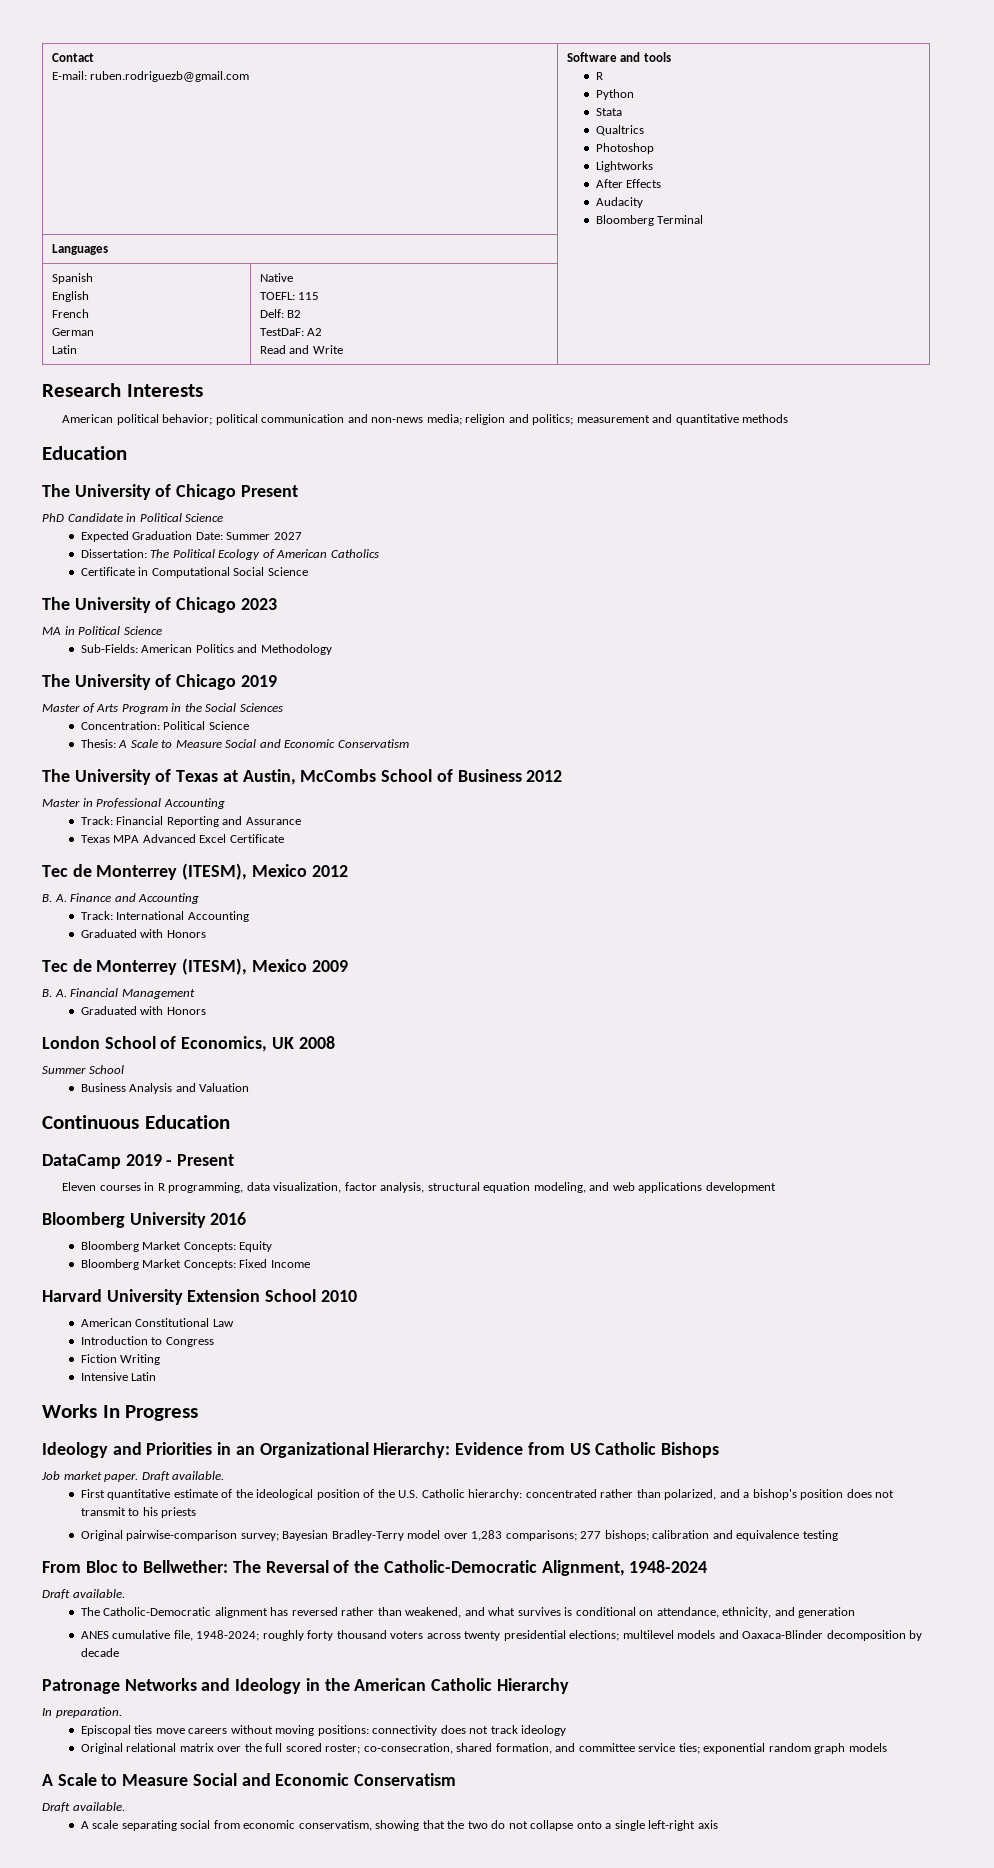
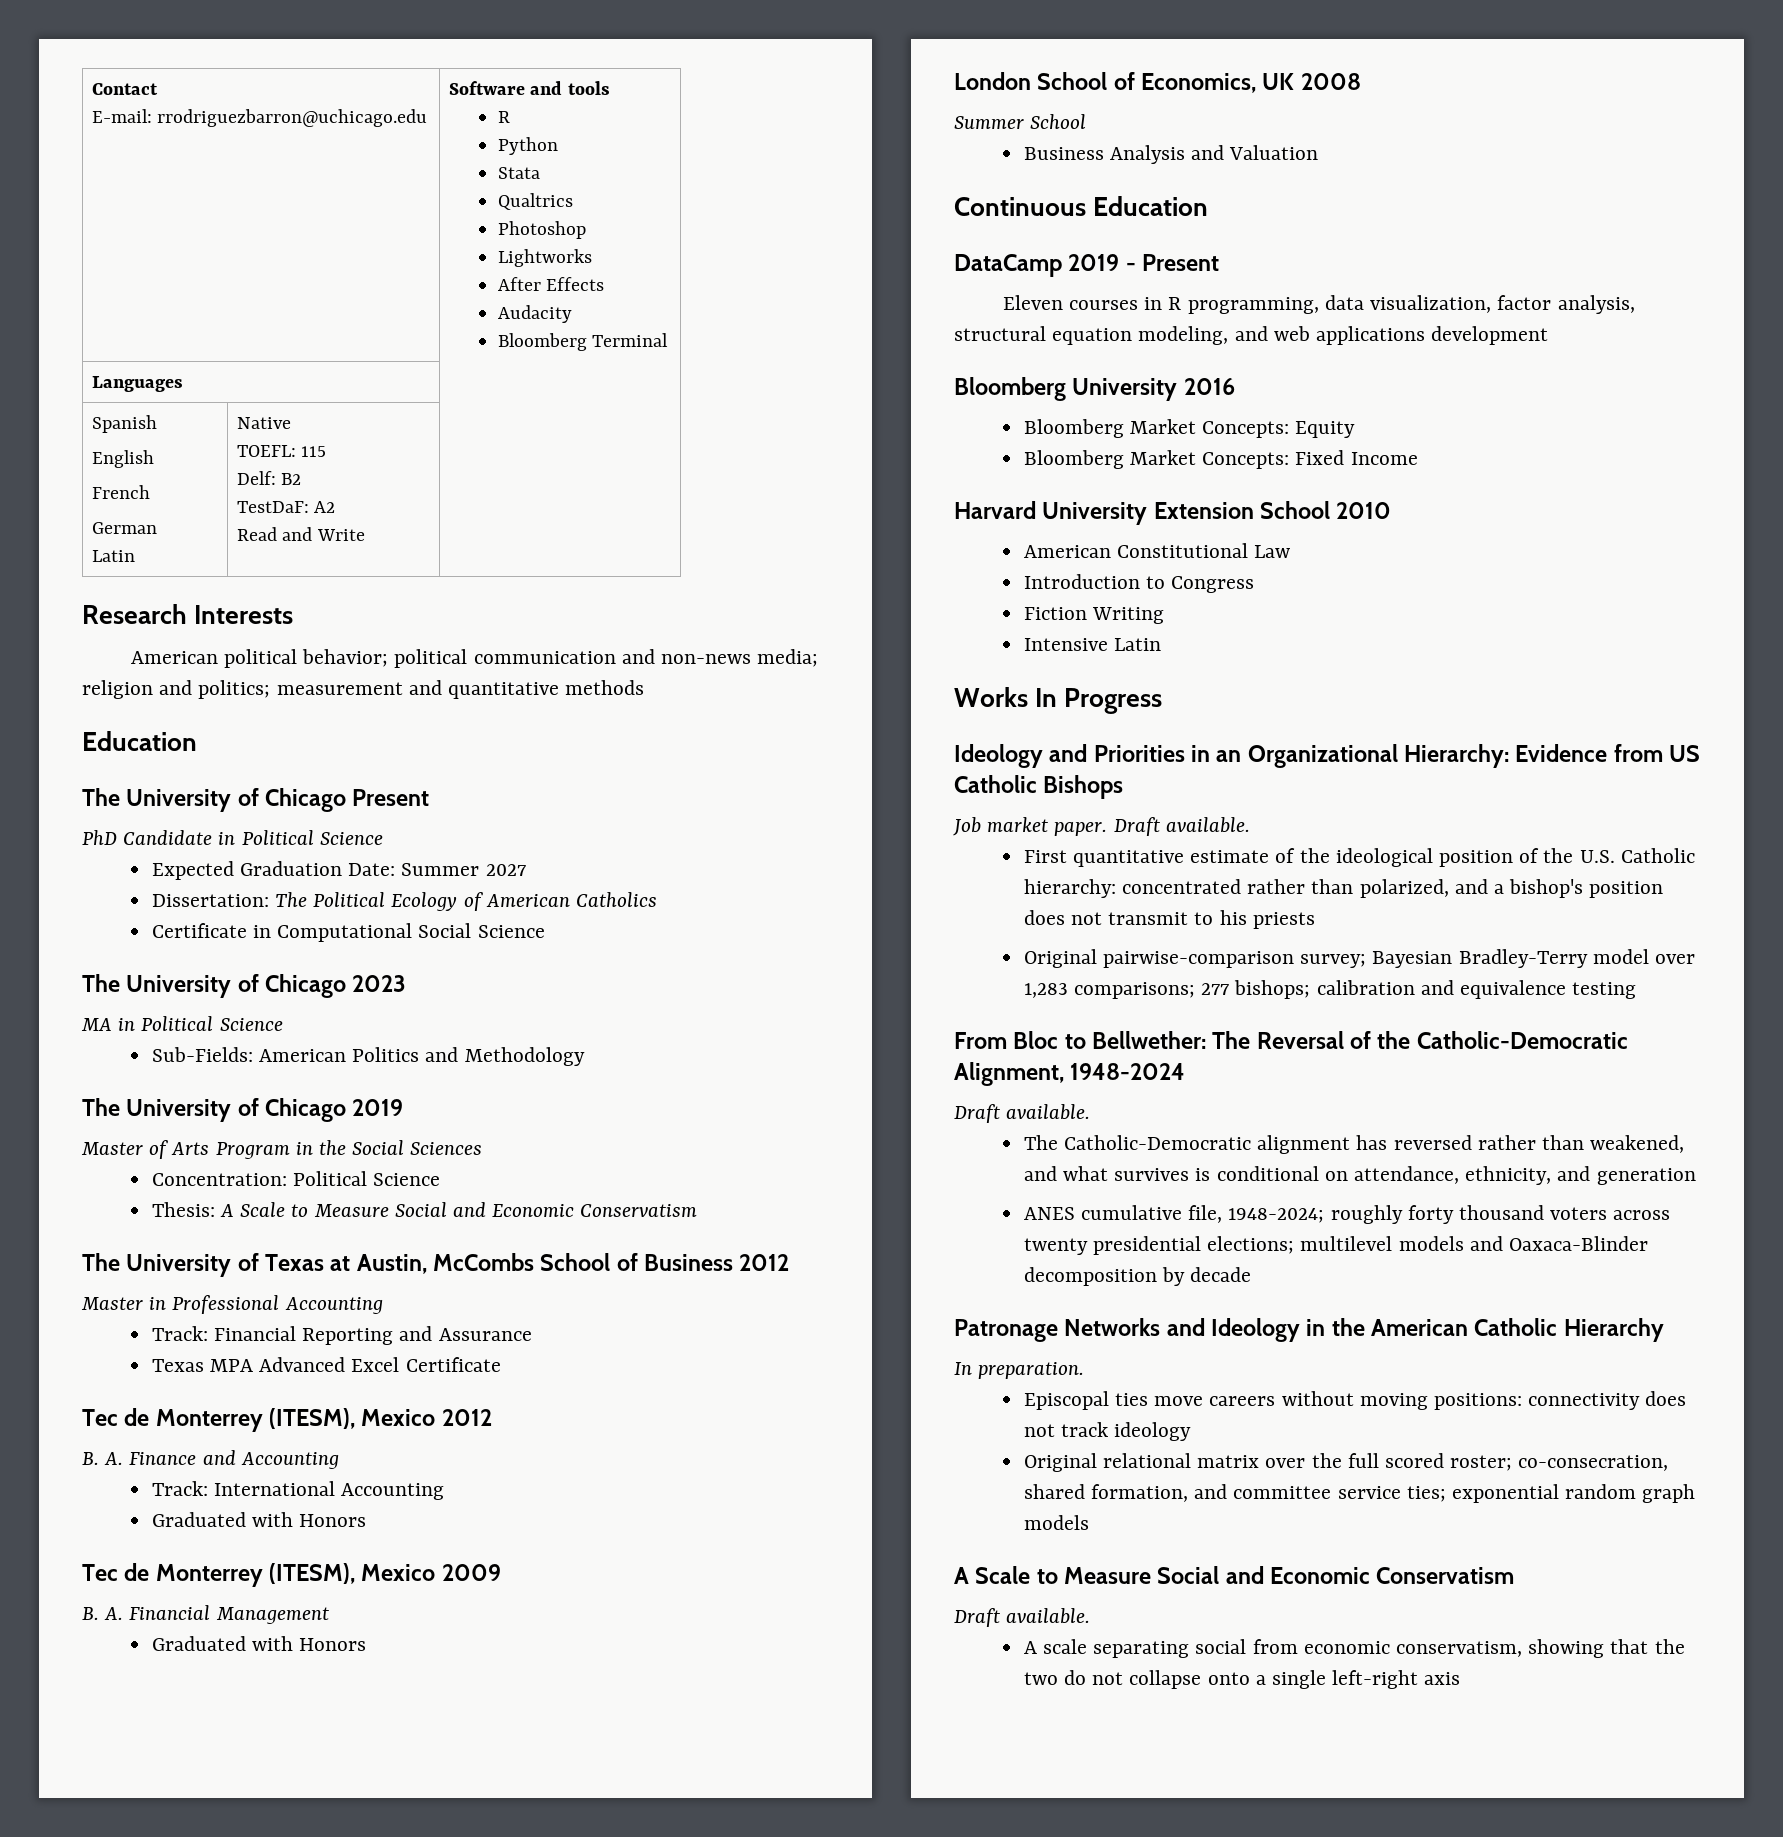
[90,71,250,82] ruben.rodriguezb@gmail.com -> [157,109,428,127] rrodriguezbarron@uchicago.edu

